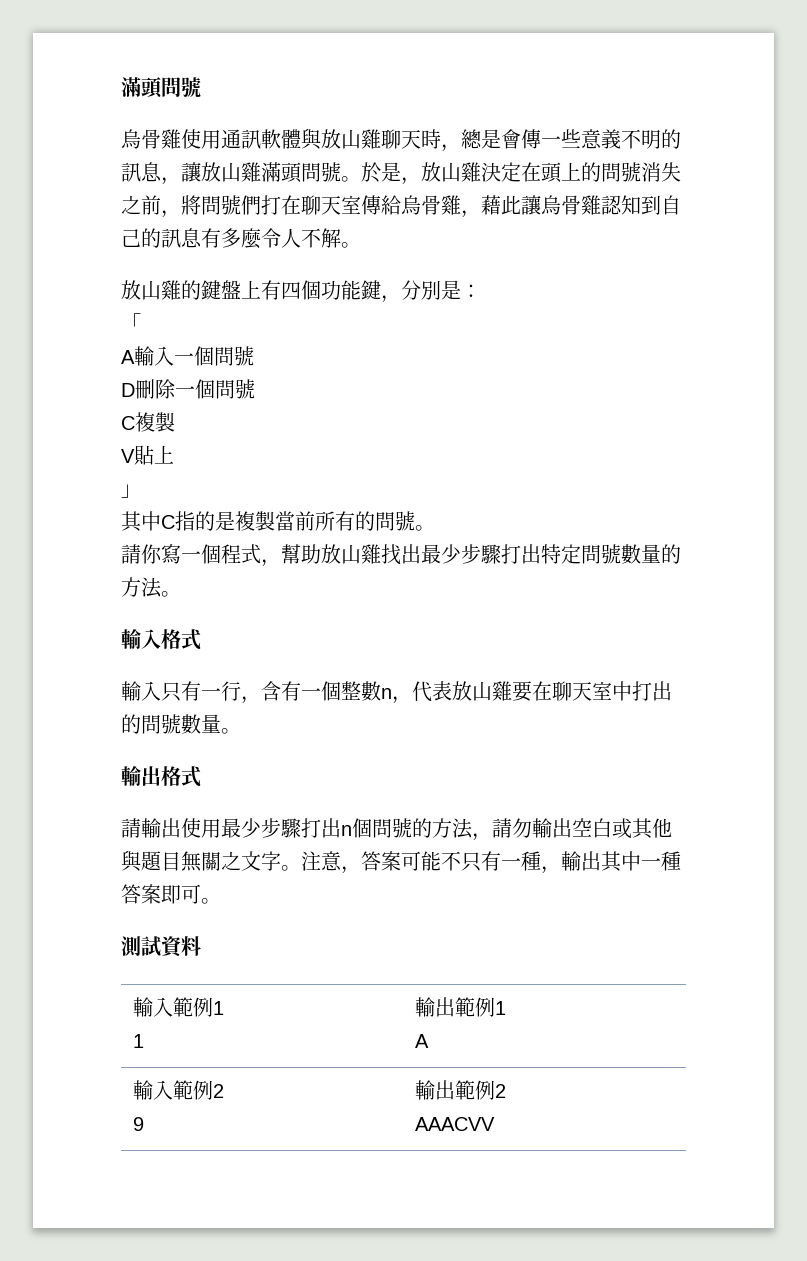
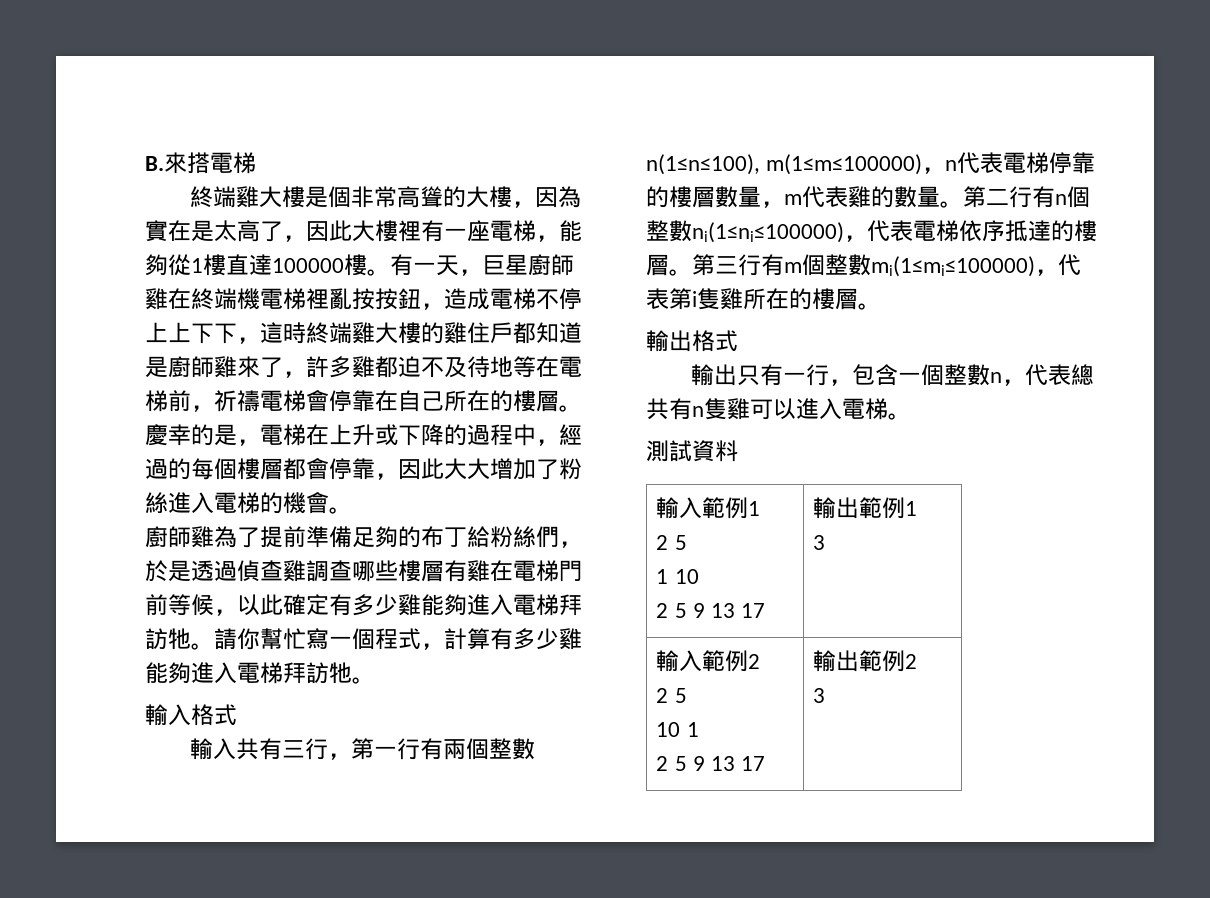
[121,77,201,98] [121,128,681,152] [121,162,681,185] [121,195,681,218] [121,228,361,249] [121,280,481,303] [121,313,141,331] [121,346,254,366] [121,379,255,399] [121,412,175,432] [121,445,174,465] [121,484,141,498] [121,511,435,532] [121,544,681,567] [121,577,181,598] [121,629,201,650] [121,681,161,701] 滿頭問號 // 烏骨雞使用通訊軟體與放山雞聊天時，總是會傳一些意義不明的訊息，讓放山雞滿頭問號。於是，放山雞決定在頭上的問號消失之前，將問號們打在聊天室傳給烏骨雞，藉此讓烏骨雞認知到自己的訊息有多麼令人不解。 // 放山雞的鍵盤上有四個功能鍵，分別是： // 「 // A輸入一個問號 // D刪除一個問號 // C複製 // V貼上 // 」 // 其中C指的是複製當前所有的問號。 // 請你寫一個程式，幫助放山雞找出最少步驟打出特定問號數量的方法。 // 輸入格式 // 輸入 -> [145,152,256,174] [189,186,581,208] [145,220,582,242] [145,254,574,276] [145,288,582,310] [145,322,582,344] [145,356,582,378] [145,390,582,412] [145,424,582,446] [145,458,582,480] [145,492,352,514] [145,526,582,548] [145,560,582,582] [145,594,582,616] [145,628,582,650] [145,662,375,684] [145,704,237,726] [189,738,535,760] [646,152,1096,175] [646,186,1090,208] [646,220,1097,243] [646,254,1081,277] [646,288,881,310] [646,330,738,352] [690,364,737,386] B.來搭電梯 // 終端雞大樓是個非常高聳的大樓，因為實在是太高了，因此大樓裡有一座電梯，能夠從1樓直達100000樓。有一天，巨星廚師雞在終端機電梯裡亂按按鈕，造成電梯不停上上下下，這時終端雞大樓的雞住戶都知道是廚師雞來了，許多雞都迫不及待地等在電梯前，祈禱電梯會停靠在自己所在的樓層。慶幸的是，電梯在上升或下降的過程中，經過的每個樓層都會停靠，因此大大增加了粉絲進入電梯的機會。 // 廚師雞為了提前準備足夠的布丁給粉絲們，於是透過偵查雞調查哪些樓層有雞在電梯門前等候，以此確定有多少雞能夠進入電梯拜訪牠。請你幫忙寫一個程式，計算有多少雞能夠進入電梯拜訪牠。 // 輸入格式 // 輸入共有三行，第一行有兩個整數n(1≤n≤100), m(1≤m≤100000)，n代表電梯停靠的樓層數量，m代表雞的數量。第二行有n個整數ni(1≤ni≤100000)，代表電梯依序抵達的樓層。第三行有m個整數mi(1≤mi≤100000)，代表第i隻雞所在的樓層。 // 輸出格式 // 輸出
[261,681,301,701] 含有 -> [851,364,898,386] 包含
[452,681,672,702] [121,714,241,734] [121,766,201,787] [121,818,672,841] [121,850,681,874] [121,884,201,904] 放山雞要在聊天室中打出的問號數量。 // 輸出格式 // 請輸出使用最少步驟打出n個問號的方法，請勿輸出空白或其他與題目無關之文字。注意，答案可能不只有一種，輸出其中一種答案即可 -> [1070,364,1094,386] [646,398,888,420] 總共有n隻雞可以進入電梯
[133,1034,145,1048] // 1 -> [656,535,687,550] [656,569,699,584] [656,603,766,618] // 2 5 // 1 10 // 2 5 9 13 17
[415,1034,430,1048] A -> [813,535,826,550] 3
[133,1117,145,1131] 9 -> [656,688,687,703] [656,722,699,737] [656,756,766,771] 2 5 // 10 1 // 2 5 9 13 17
[415,1117,496,1131] AAACVV -> [813,688,826,703] 3

